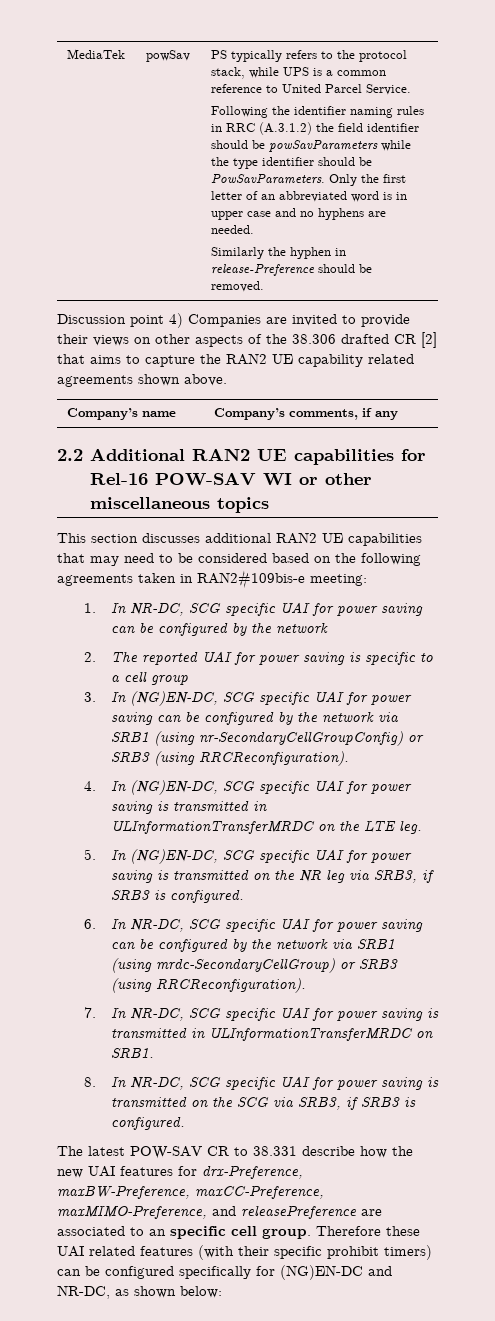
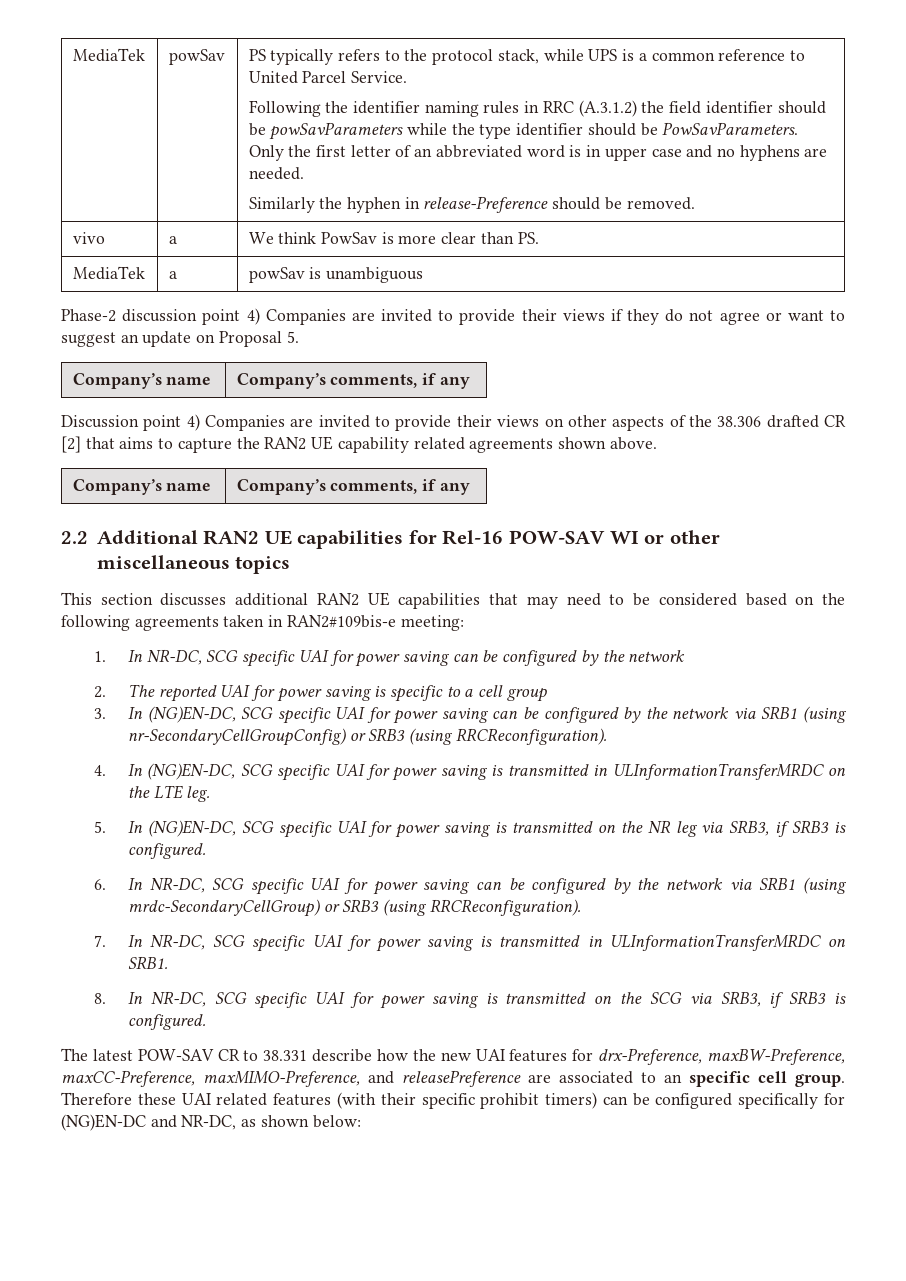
(265, 286) none -> [72,232,105,244] [168,236,177,244] [248,232,539,244] [72,266,145,280] [168,271,177,279] [248,267,424,283] [61,308,845,325] [61,331,299,347] [72,373,212,389] [236,373,470,389] // vivo | a | We think PowSav is more clear than PS. // MediaTek | a | powSav is unambiguous // Phase-2 discussion point 4) Companies are invited to provide their views if they do not agree or want to suggest an update on Proposal 5. // Company’s name | Company’s comments, if any

